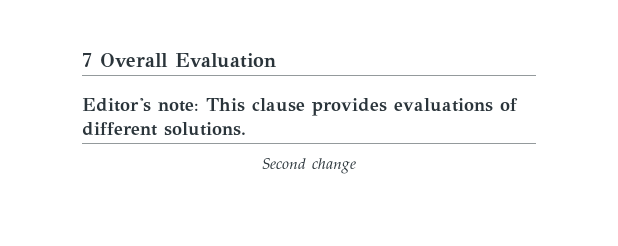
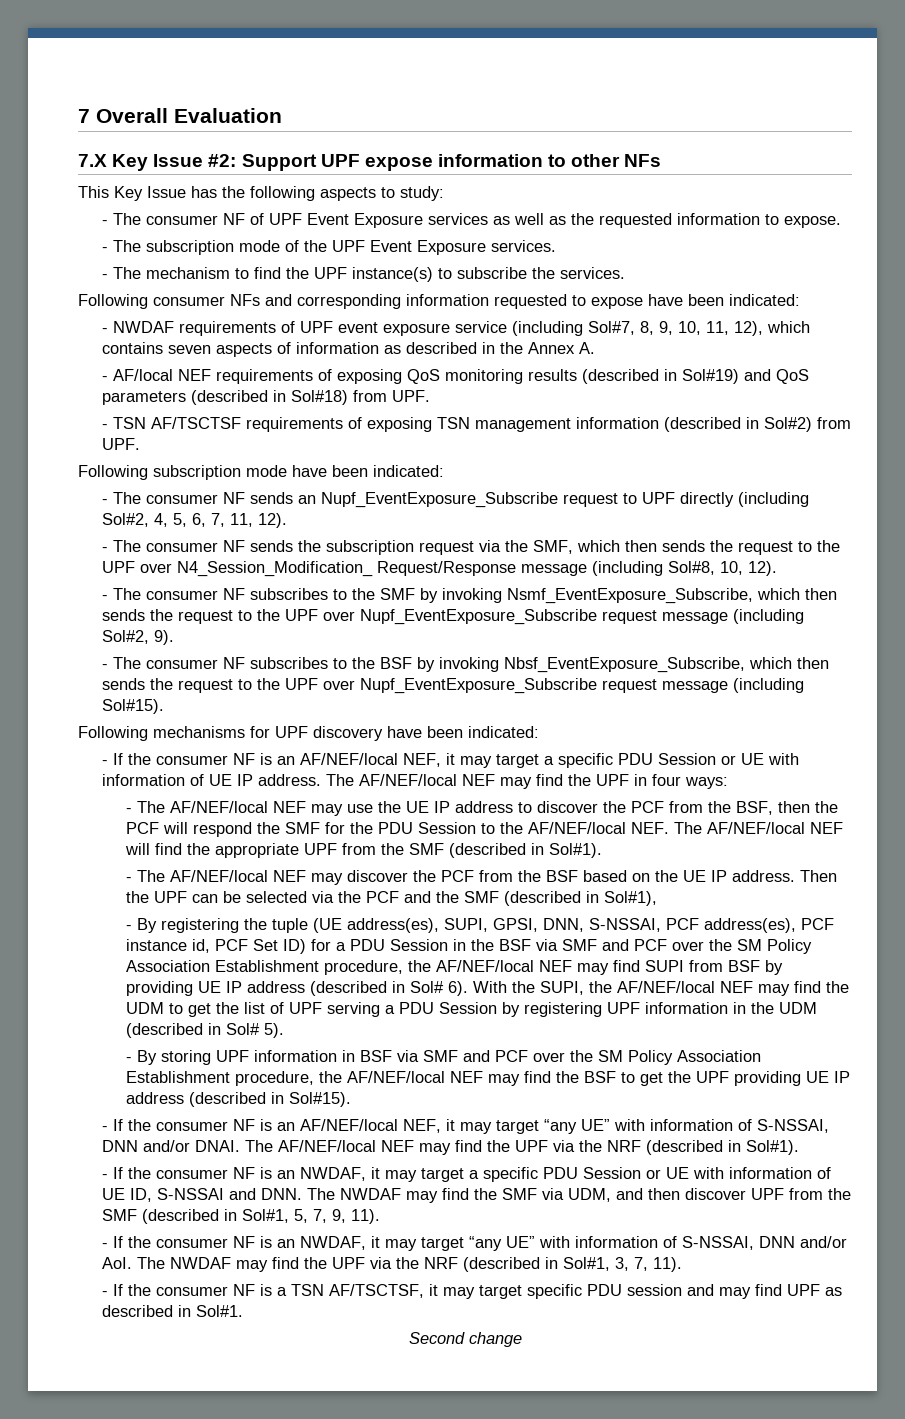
[82,98,518,116] [82,122,246,136] Editor's note: This clause provides evaluations of different solutions. -> [78,154,662,171] [78,186,444,201] [101,213,841,228] [101,240,556,255] [101,267,625,282] [78,294,800,309] [101,321,810,336] [101,342,595,357] [101,369,809,384] [101,390,430,405] [101,417,851,432] [101,438,140,450] [78,465,444,480] [101,492,809,508] [101,513,287,528] [101,540,840,555] [101,561,777,577] [101,588,837,604] [101,609,804,625] [101,630,174,645] [101,657,829,673] [101,678,804,694] [101,699,164,714] [78,726,539,741] [101,753,799,768] [101,774,728,789] [125,801,838,816] [125,822,843,837] [124,843,602,858] [125,870,837,885] [125,891,657,906] [125,918,834,933] [125,939,812,954] [125,960,783,975] [125,981,849,996] [125,1002,817,1017] [125,1023,284,1038] [125,1050,761,1065] [125,1071,850,1086] [125,1092,351,1107] [101,1119,829,1134] [101,1140,799,1155] [101,1167,831,1182] [101,1188,851,1203] [101,1209,380,1224] [101,1236,847,1251] [101,1257,682,1272] [101,1284,842,1299] [101,1305,243,1317] 7.X Key Issue #2: Support UPF expose information to other NFs // This Key Issue has the following aspects to study: // - The consumer NF of UPF Event Exposure services as well as the requested information to expose. // - The subscription mode of the UPF Event Exposure services. // - The mechanism to find the UPF instance(s) to subscribe the services. // Following consumer NFs and corresponding information requested to expose have been indicated: // - NWDAF requirements of UPF event exposure service (including Sol#7, 8, 9, 10, 11, 12), which contains seven aspects of information as described in the Annex A. // - AF/local NEF requirements of exposing QoS monitoring results (described in Sol#19) and QoS parameters (described in Sol#18) from UPF. // - TSN AF/TSCTSF requirements of exposing TSN management information (described in Sol#2) from UPF. // Following subscription mode have been indicated: // - The consumer NF sends an Nupf_EventExposure_Subscribe request to UPF directly (including Sol#2, 4, 5, 6, 7, 11, 12). // - The consumer NF sends the subscription request via the SMF, which then sends the request to the UPF over N4_Session_Modification_ Request/Response message (including Sol#8, 10, 12). // - The consumer NF subscribes to the SMF by invoking Nsmf_EventExposure_Subscribe, which then sends the request to the UPF over Nupf_EventExposure_Subscribe request message (including Sol#2, 9). // - The consumer NF subscribes to the BSF by invoking Nbsf_EventExposure_Subscribe, which then sends the request to the UPF over Nupf_EventExposure_Subscribe request message (including Sol#15). // Following mechanisms for UPF discovery have been indicated: // - If the consumer NF is an AF/NEF/local NEF, it may target a specific PDU Session or UE with information of UE IP address. The AF/NEF/local NEF may find the UPF in four ways: // - The AF/NEF/local NEF may use the UE IP address to discover the PCF from the BSF, then the PCF will respond the SMF for the PDU Session to the AF/NEF/local NEF. The AF/NEF/local NEF will find the appropriate UPF from the SMF (described in Sol#1). // - The AF/NEF/local NEF may discover the PCF from the BSF based on the UE IP address. Then the UPF can be selected via the PCF and the SMF (described in Sol#1), // - By registering the tuple (UE address(es), SUPI, GPSI, DNN, S-NSSAI, PCF address(es), PCF instance id, PCF Set ID) for a PDU Session in the BSF via SMF and PCF over the SM Policy Association Establishment procedure, the AF/NEF/local NEF may find SUPI from BSF by providing UE IP address (described in Sol# 6). With the SUPI, the AF/NEF/local NEF may find the UDM to get the list of UPF serving a PDU Session by registering UPF information in the UDM (described in Sol# 5). // - By storing UPF information in BSF via SMF and PCF over the SM Policy Association Establishment procedure, the AF/NEF/local NEF may find the BSF to get the UPF providing UE IP address (described in Sol#15). // - If the consumer NF is an AF/NEF/local NEF, it may target “any UE” with information of S-NSSAI, DNN and/or DNAI. The AF/NEF/local NEF may find the UPF via the NRF (described in Sol#1). // - If the consumer NF is an NWDAF, it may target a specific PDU Session or UE with information of UE ID, S-NSSAI and DNN. The NWDAF may find the SMF via UDM, and then discover UPF from the SMF (described in Sol#1, 5, 7, 9, 11). // - If the consumer NF is an NWDAF, it may target “any UE” with information of S-NSSAI, DNN and/or AoI. The NWDAF may find the UPF via the NRF (described in Sol#1, 3, 7, 11). // - If the consumer NF is a TSN AF/TSCTSF, it may target specific PDU session and may find UPF as described in Sol#1.

